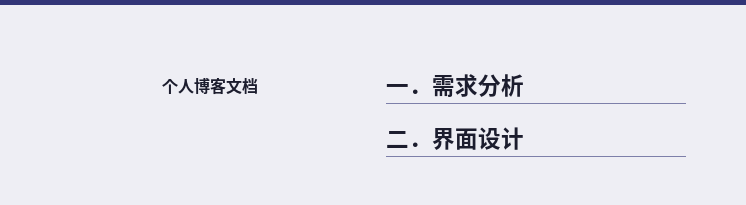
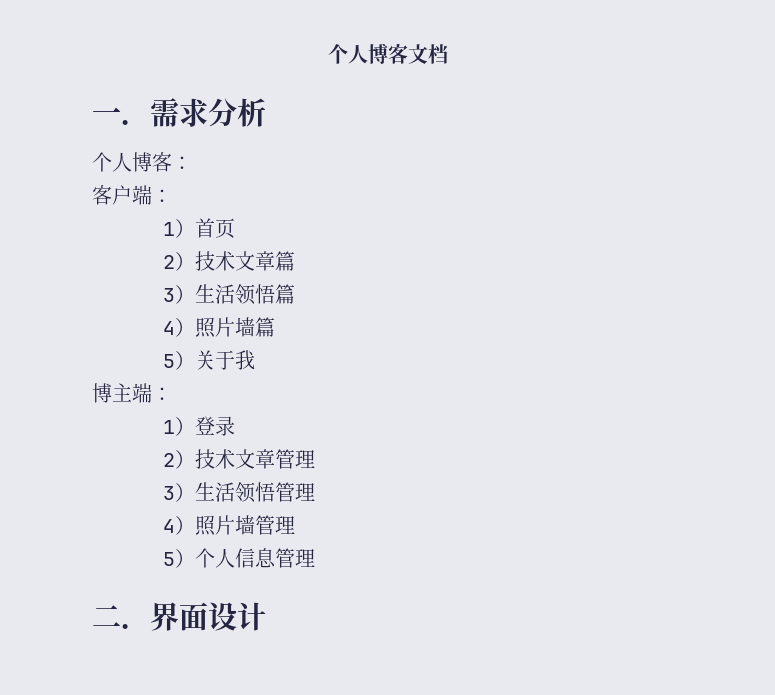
(524, 85) none -> [92,152,192,172] [92,185,172,205] [163,218,236,238] [163,251,296,271] [163,284,296,305] [163,317,276,338] [163,350,256,370] [92,383,172,403] [163,416,236,436] [163,449,316,469] [163,482,316,503] [163,515,296,536] [163,548,316,568] // 个人博客： // 客户端： // 1）首页 // 2）技术文章篇 // 3）生活领悟篇 // 4）照片墙篇 // 5）关于我 // 博主端： // 1）登录 // 2）技术文章管理 // 3）生活领悟管理 // 4）照片墙管理 // 5）个人信息管理

